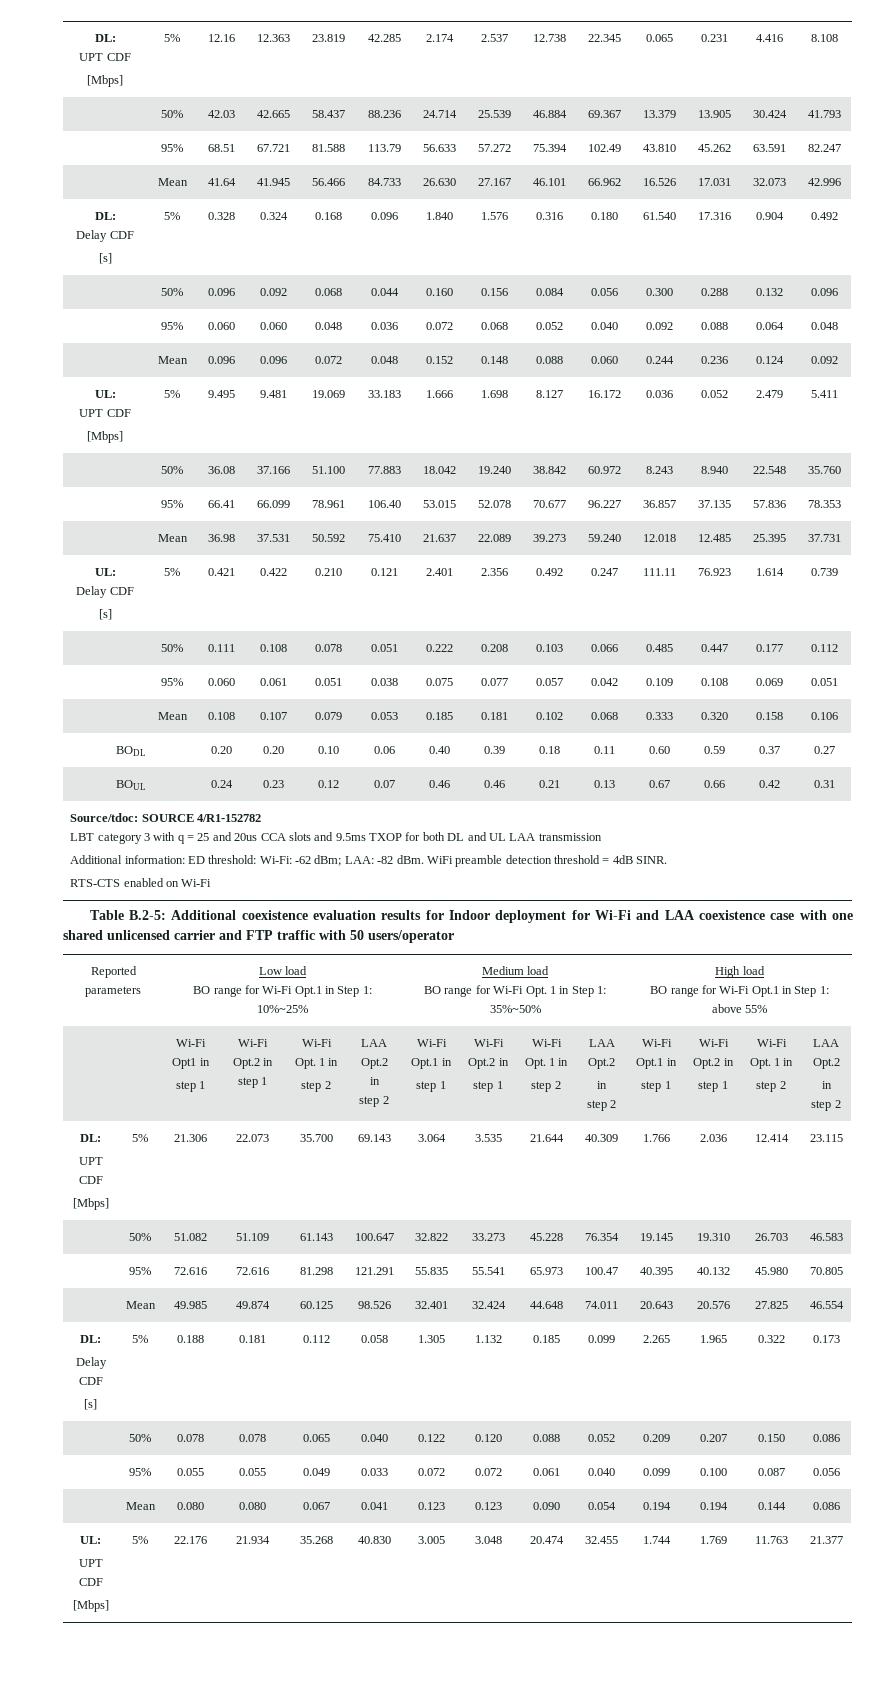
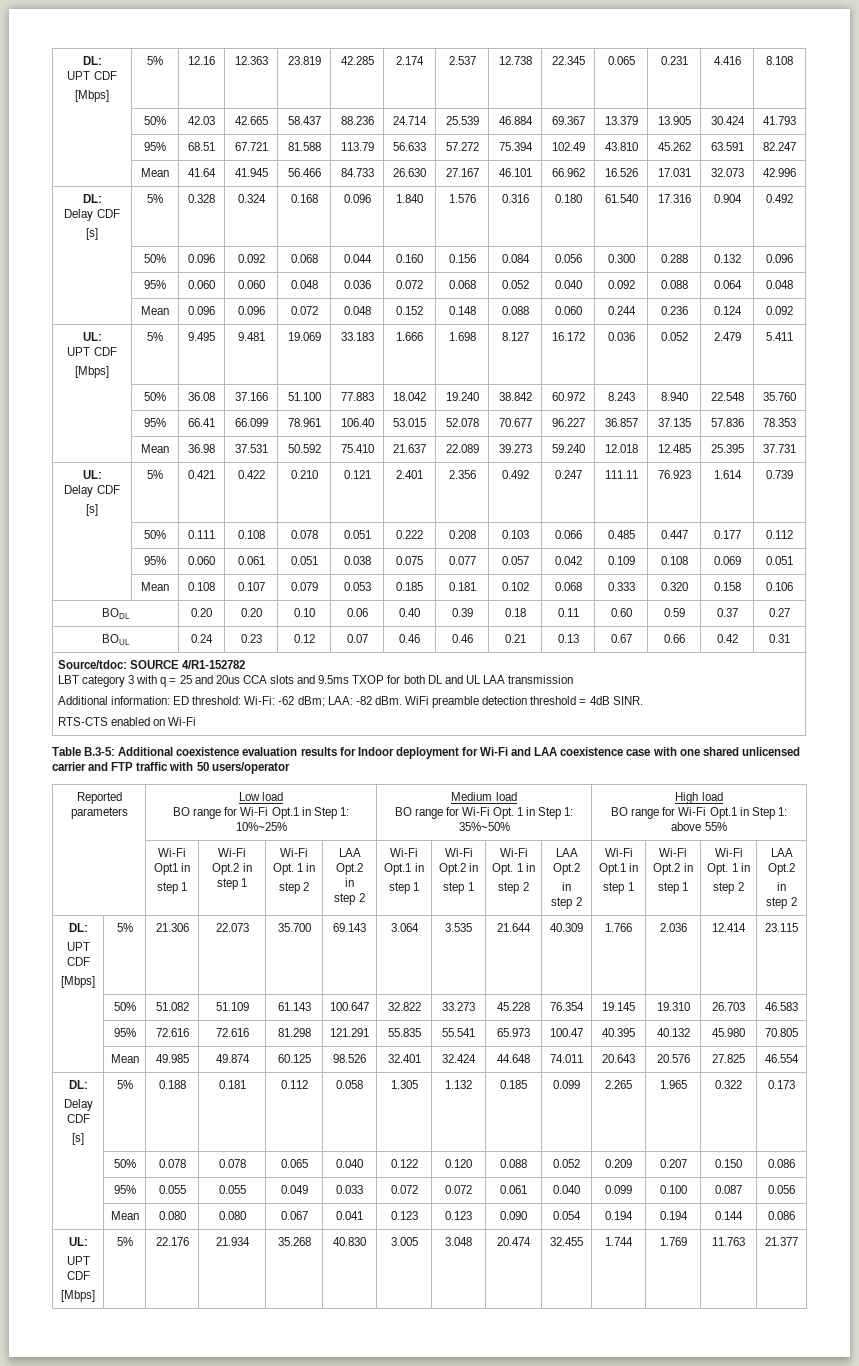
[128,910,166,920] B.2-5: -> [84,747,116,756] B.3-5:

